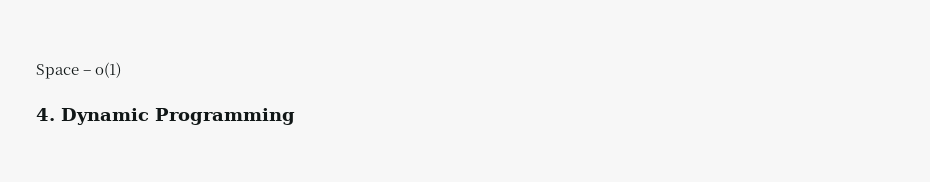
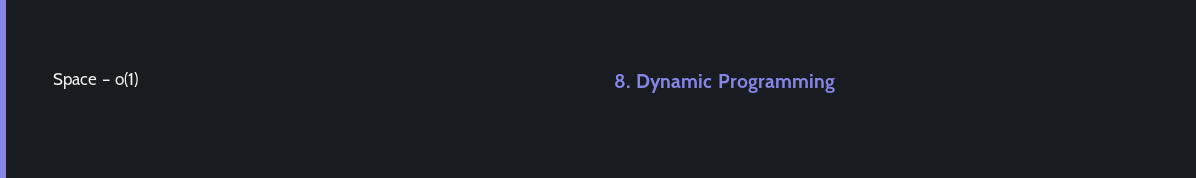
[36,108,55,121] 4. -> [614,74,631,88] 8.

